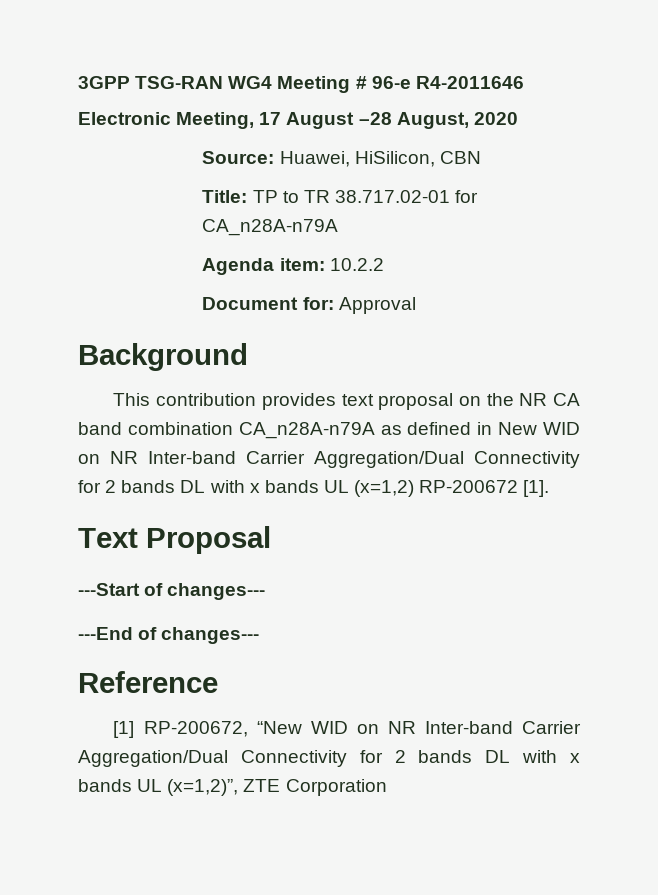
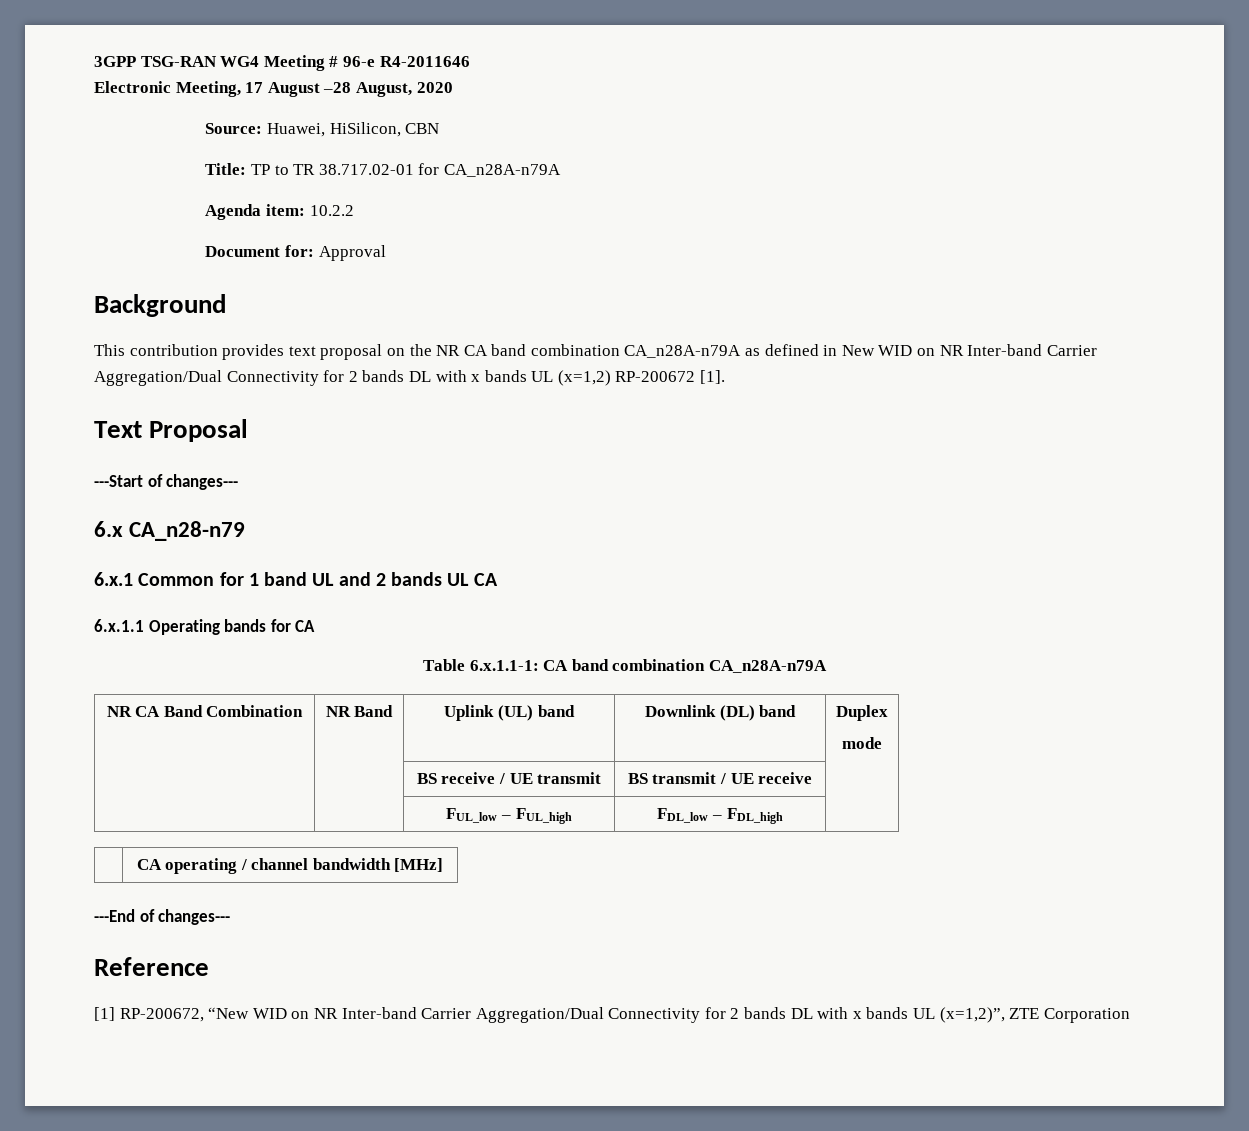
(266, 591) none -> [94,521,246,541] [94,572,498,586] [94,619,316,635] [423,659,827,673] [106,705,304,717] [325,705,394,717] [444,705,575,721] [644,705,797,721] [836,705,888,721] [842,737,882,749] [416,772,602,784] [627,772,813,784] [446,808,572,824] [657,808,783,824] [136,858,444,874] // 6.x CA_n28-n79 // 6.x.1 Common for 1 band UL and 2 bands UL CA // 6.x.1.1 Operating bands for CA // Table 6.x.1.1-1: CA band combination CA_n28A-n79A // NR CA Band Combination | NR Band | Uplink (UL) band | Downlink (DL) band | Duplex // mode // | | BS receive / UE transmit | BS transmit / UE receive | // | | FUL_low – FUL_high | FDL_low – FDL_high | // | CA operating / channel bandwidth [MHz]

